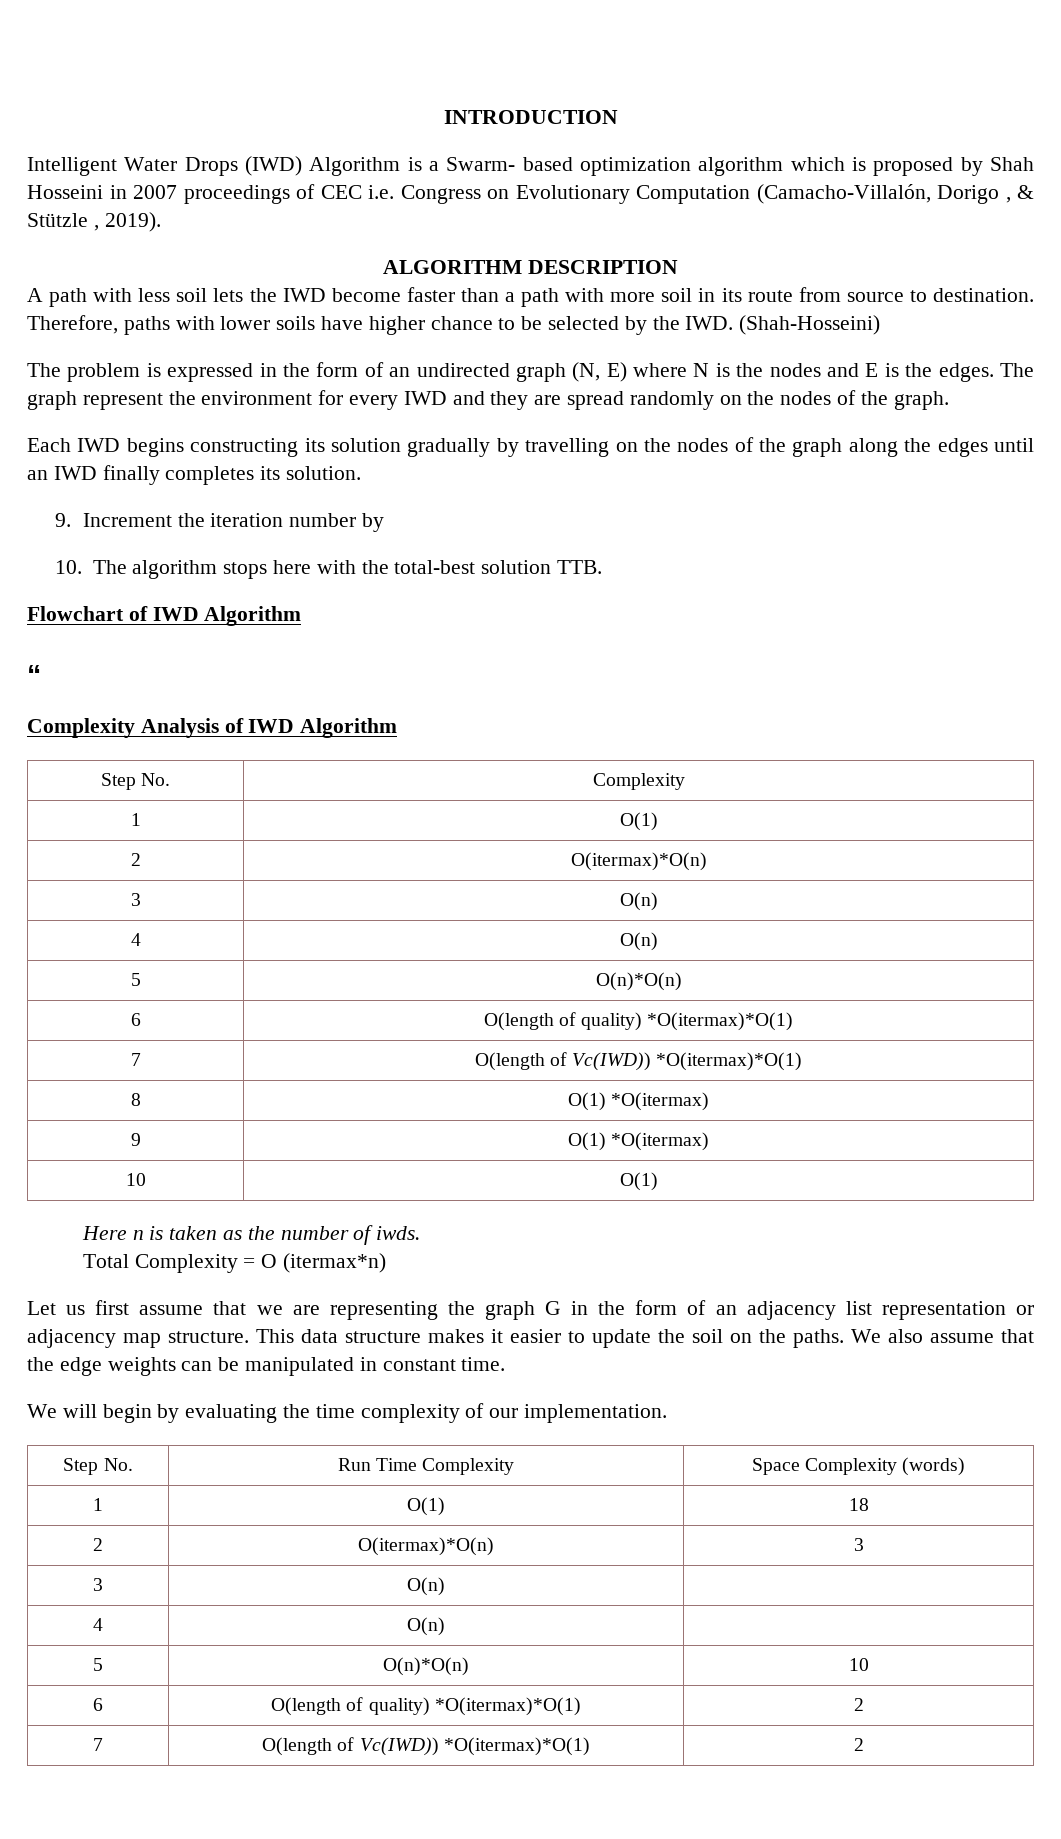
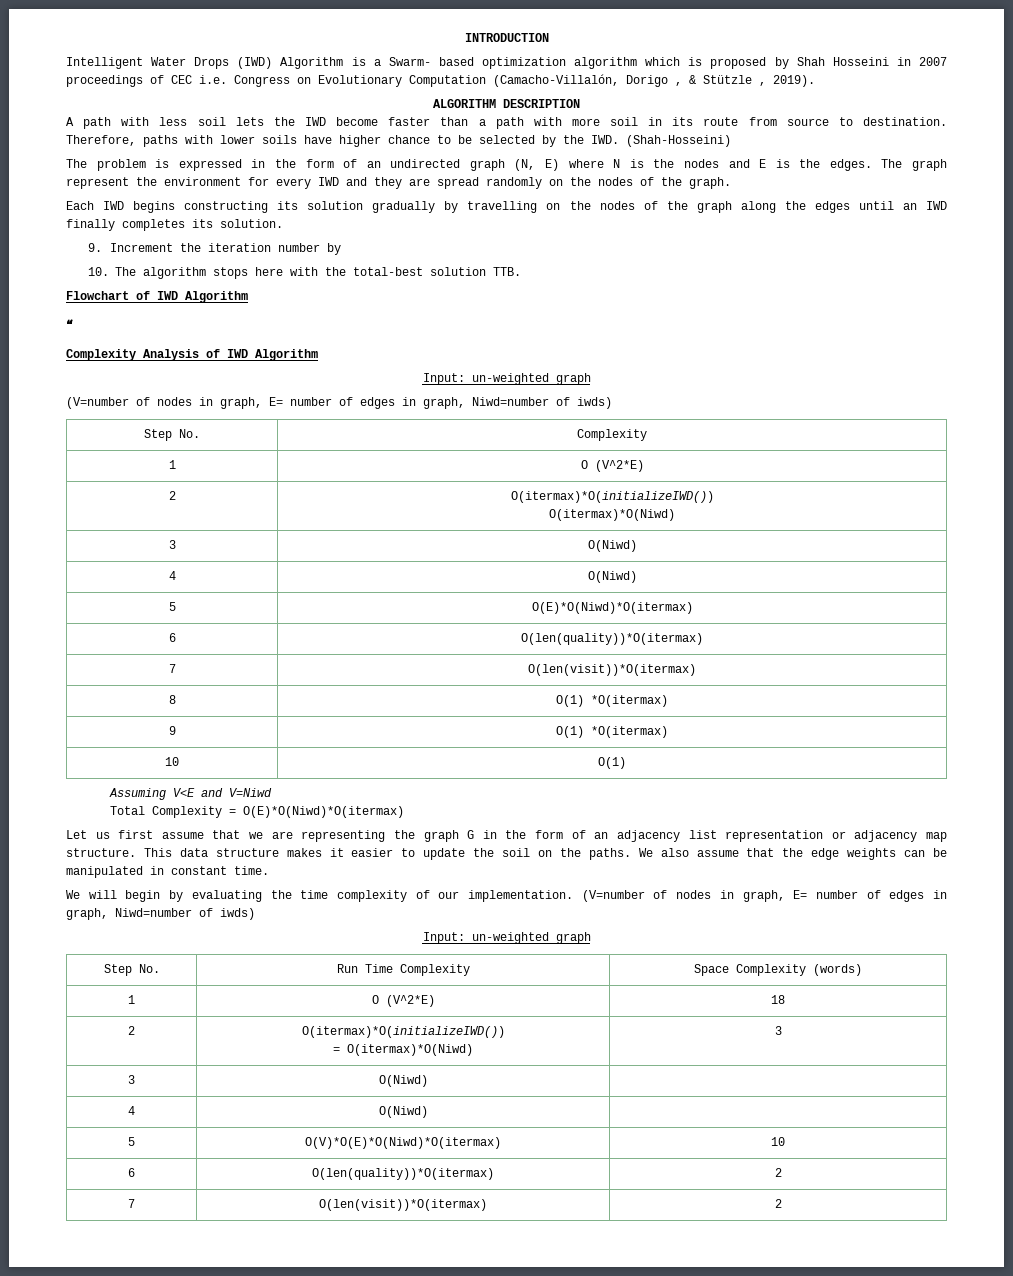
(398, 728) none -> [422,373,591,385] [66,397,612,409] // Input: un-weighted graph // (V=number of nodes in graph, E= number of edges in graph, Niwd=number of iwds)
[619,812,658,831] [130,853,141,866] [570,852,707,871] [130,893,141,906] [619,892,658,911] [130,933,141,946] [619,932,658,951] [130,973,141,986] [595,972,682,991] [130,1013,141,1026] [483,1012,794,1031] [130,1053,141,1066] [474,1052,803,1071] O(1) // 2 | O(itermax)*O(n) // 3 | O(n) // 4 | O(n) // 5 | O(n)*O(n) // 6 | O(length of quality) *O(itermax)*O(1) // 7 | O(length of Vc(IWD)) *O(itermax)*O(1) -> [580,460,644,472] [168,491,176,500] [510,491,714,503] [549,509,675,521] [168,540,176,549] [587,540,637,552] [168,571,176,580] [587,571,637,583] [168,602,176,611] [531,602,693,614] [168,633,176,642] [521,633,703,645] [168,664,176,673] [528,664,696,676] O (V^2*E) // 2 | O(itermax)*O(initializeIWD()) // O(itermax)*O(Niwd) // 3 | O(Niwd) // 4 | O(Niwd) // 5 | O(E)*O(Niwd)*O(itermax) // 6 | O(len(quality))*O(itermax) // 7 | O(len(visit))*O(itermax)
[81,1225,421,1245] Here n is taken as the number of iwds. -> [108,788,272,800] Assuming V<E and V=Niwd
[261,1253,387,1273] O (itermax*n) -> [242,806,404,818] O(E)*O(Niwd)*O(itermax)
(668, 1413) none -> [581,890,948,902] [66,908,255,920] [422,932,591,944] (V=number of nodes in graph, E= number of edges in graph, Niwd=number of iwds) // Input: un-weighted graph
[407,1497,445,1516] O(1) -> [371,995,435,1007] O (V^2*E)
[358,1537,494,1556] O(itermax)*O(n) -> [301,1026,505,1038] [333,1044,473,1056] O(itermax)*O(initializeIWD()) // = O(itermax)*O(Niwd)
[407,1577,445,1596] [93,1618,103,1631] [407,1617,445,1636] [93,1658,103,1671] [383,1657,469,1676] O(n) | // 4 | O(n) | // 5 | O(n)*O(n) -> [378,1075,428,1087] [128,1106,135,1115] [378,1106,428,1118] [128,1137,135,1146] [305,1137,501,1149] O(Niwd) | // 4 | O(Niwd) | // 5 | O(V)*O(E)*O(Niwd)*O(itermax)
[271,1697,581,1716] [853,1698,864,1711] [93,1738,103,1751] [262,1737,590,1756] O(length of quality) *O(itermax)*O(1) | 2 // 7 | O(length of Vc(IWD)) *O(itermax)*O(1) -> [312,1168,494,1180] [774,1168,782,1177] [128,1199,135,1208] [319,1199,487,1211] O(len(quality))*O(itermax) | 2 // 7 | O(len(visit))*O(itermax)

